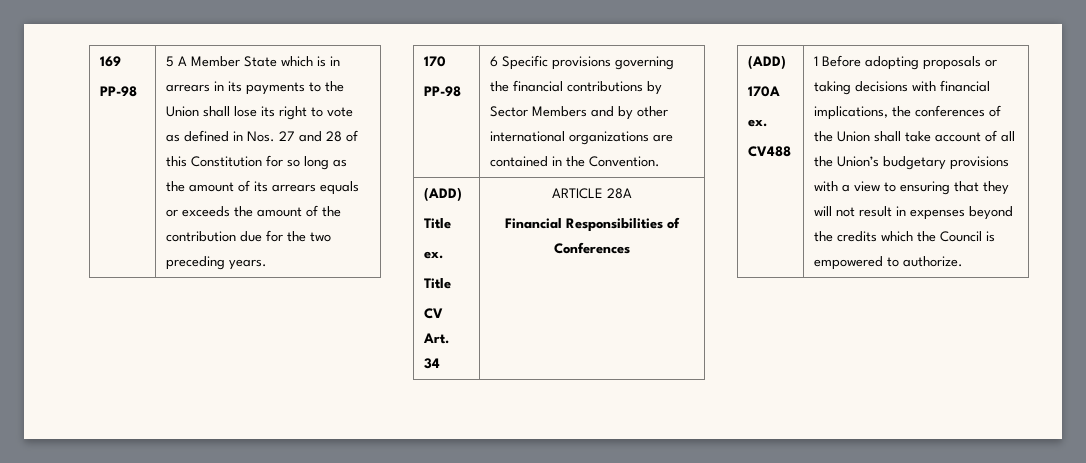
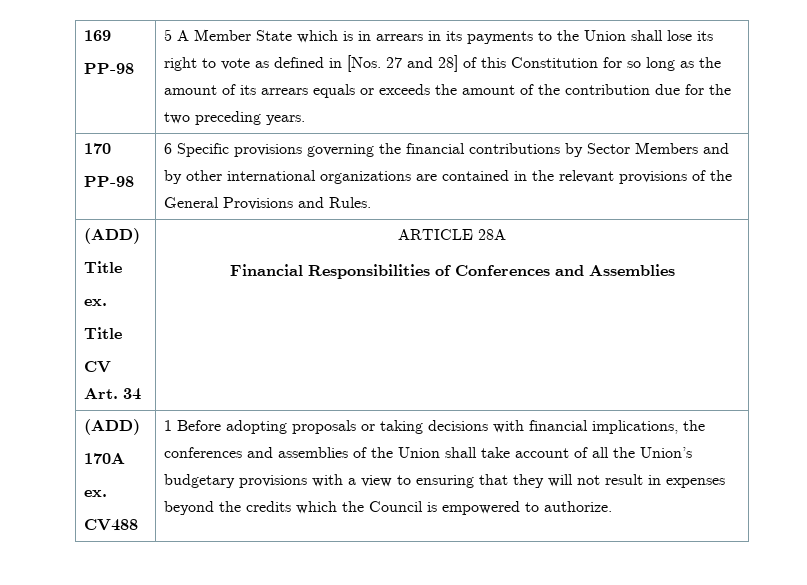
[247,131,276,142] Nos. -> [346,55,381,72] [Nos.
[326,131,343,142] 28 -> [437,55,458,72] 28]
[589,156,661,167] Convention. -> [558,170,732,184] [163,197,371,210] relevant provisions of the General Provisions and Rules.
(630, 248) none -> [554,264,675,276] and Assemblies
(986, 111) none -> [246,447,348,458] and assemblies

